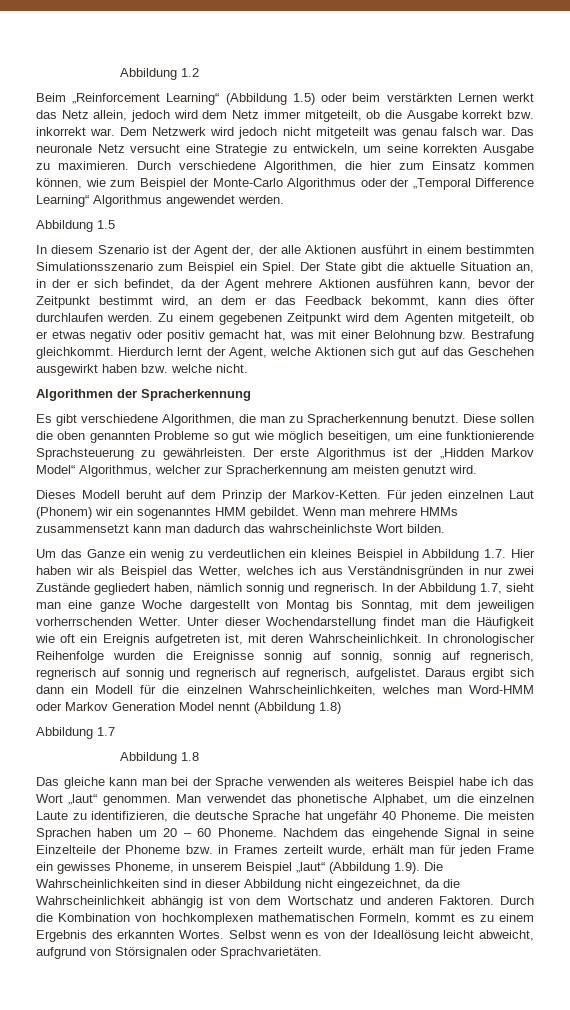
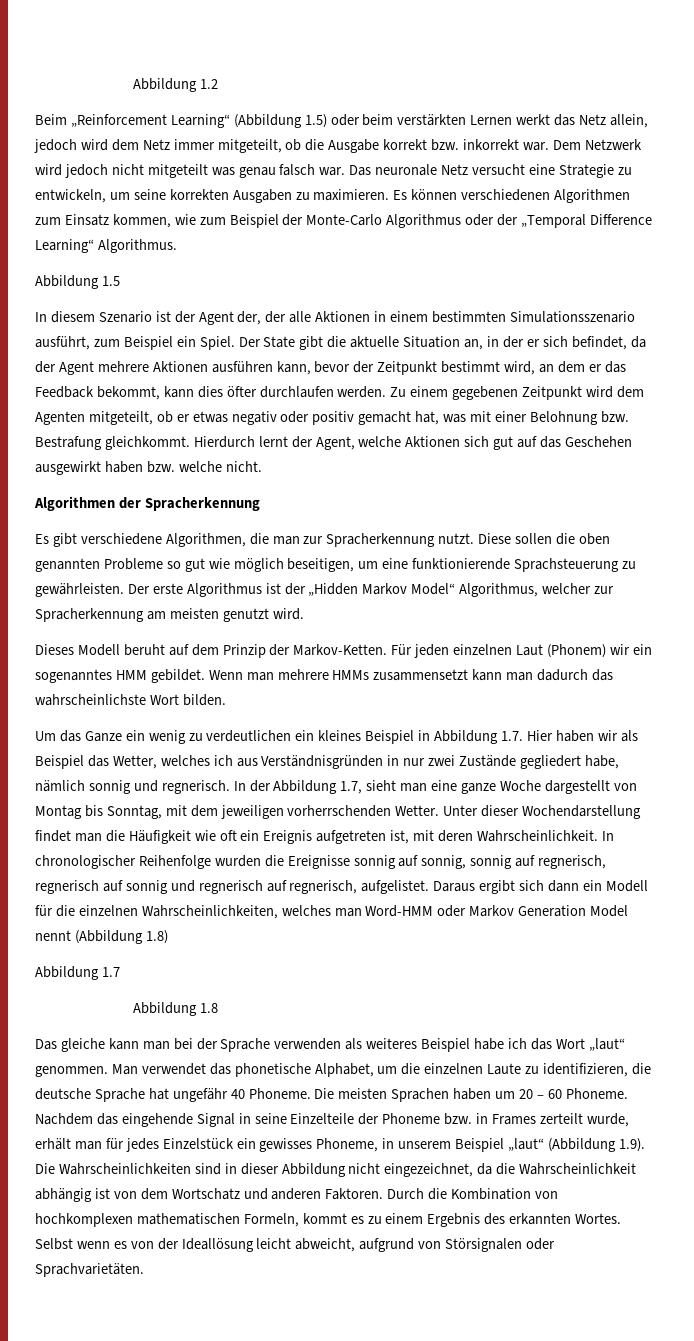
[483,144,534,156] Ausgabe -> [232,189,292,203] Ausgaben
[137,161,534,173] [36,178,82,189] Durch verschiedene Algorithmen, die hier zum Einsatz kommen können, -> [393,189,631,203] [35,214,171,228] Es können verschiedenen Algorithmen zum Einsatz kommen,
[93,195,284,207] Algorithmus angewendet werden. -> [97,239,177,253] Algorithmus.
[360,245,408,254] ausführt -> (371, 316) none
(153, 266) none -> [35,336,90,350] ausführt,
[289,414,459,426] zu Spracherkennung benutzt. -> [303,533,475,547] zur Spracherkennung nutzt.
[154,583,194,594] haben, -> [584,755,619,769] habe,
[459,845,534,857] jeden Frame -> [125,1138,234,1152] jedes Einzelstück

